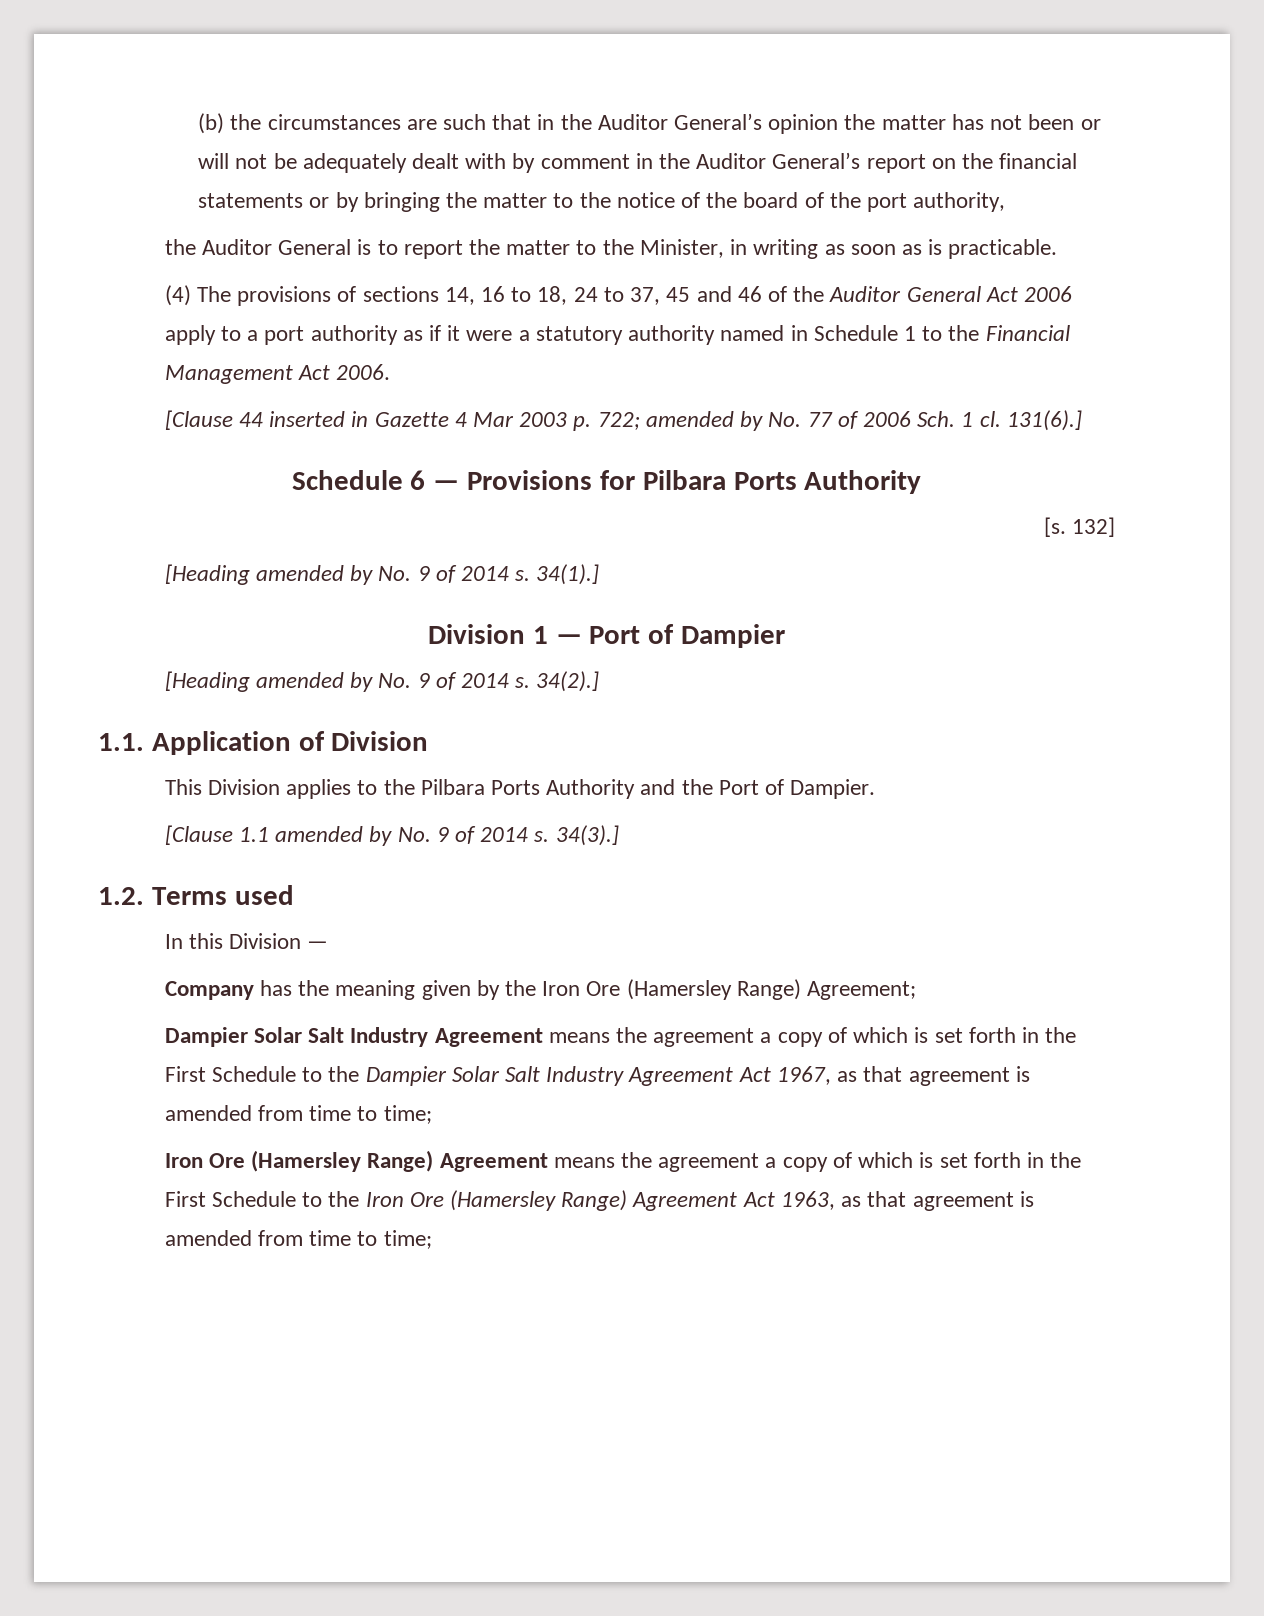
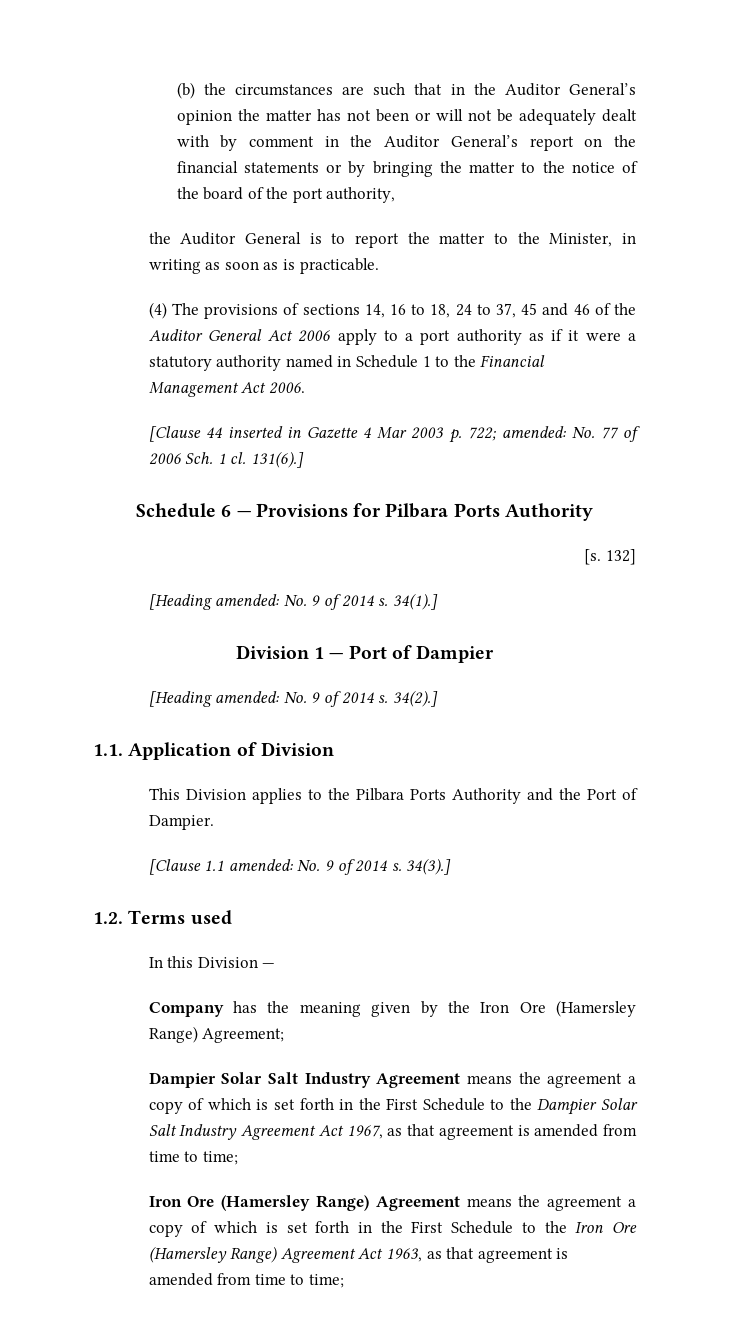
[645,411,764,431] amended by -> [501,426,566,438] amended:
[255,565,374,585] amended by -> [215,594,280,606] amended:
[255,672,374,692] amended by -> [215,691,280,703] amended:
[275,826,393,846] amended by -> [228,859,293,871] amended:

